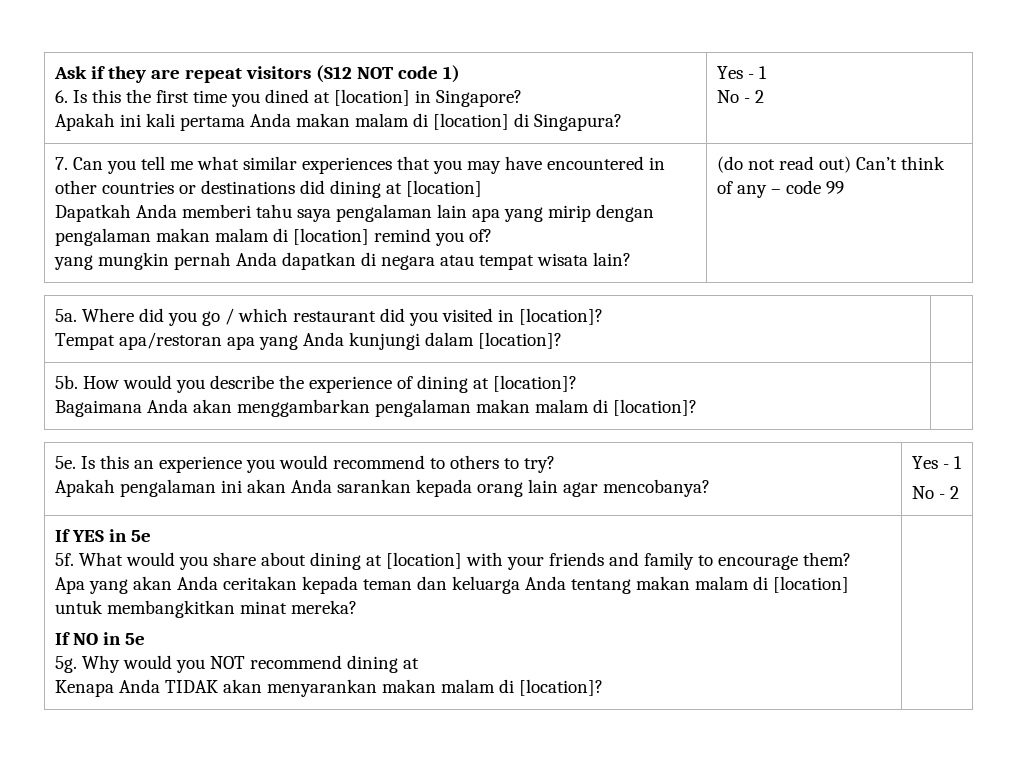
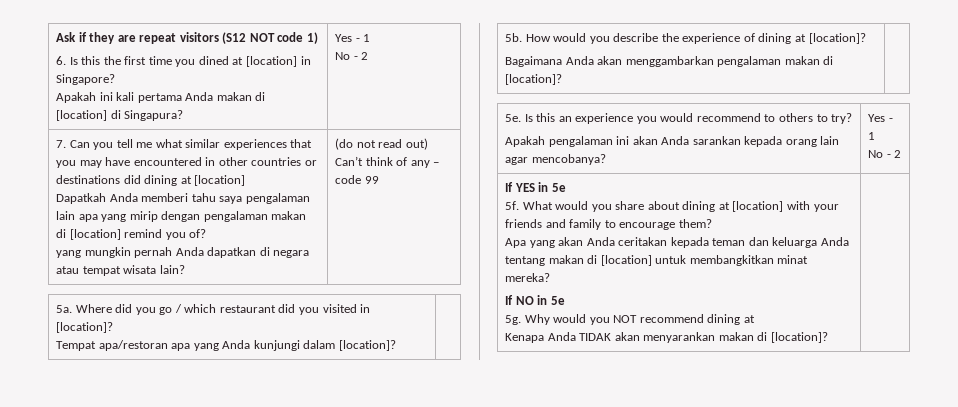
[354,113,409,127] malam -> (252, 96) none
[214,228,269,242] malam -> (307, 215) none
[534,399,589,413] malam -> (820, 60) none
[694,576,749,590] malam -> (584, 259) none
[440,679,495,693] malam -> (754, 336) none

